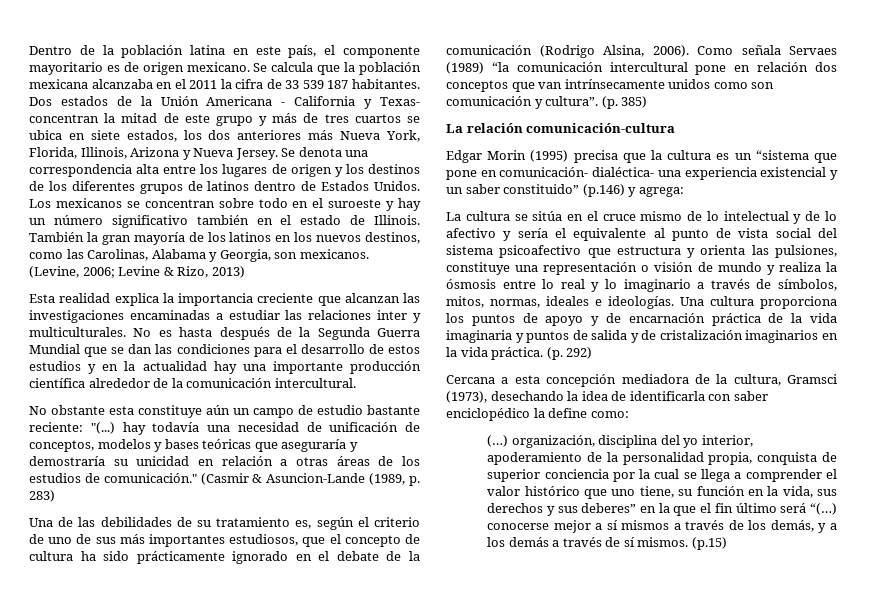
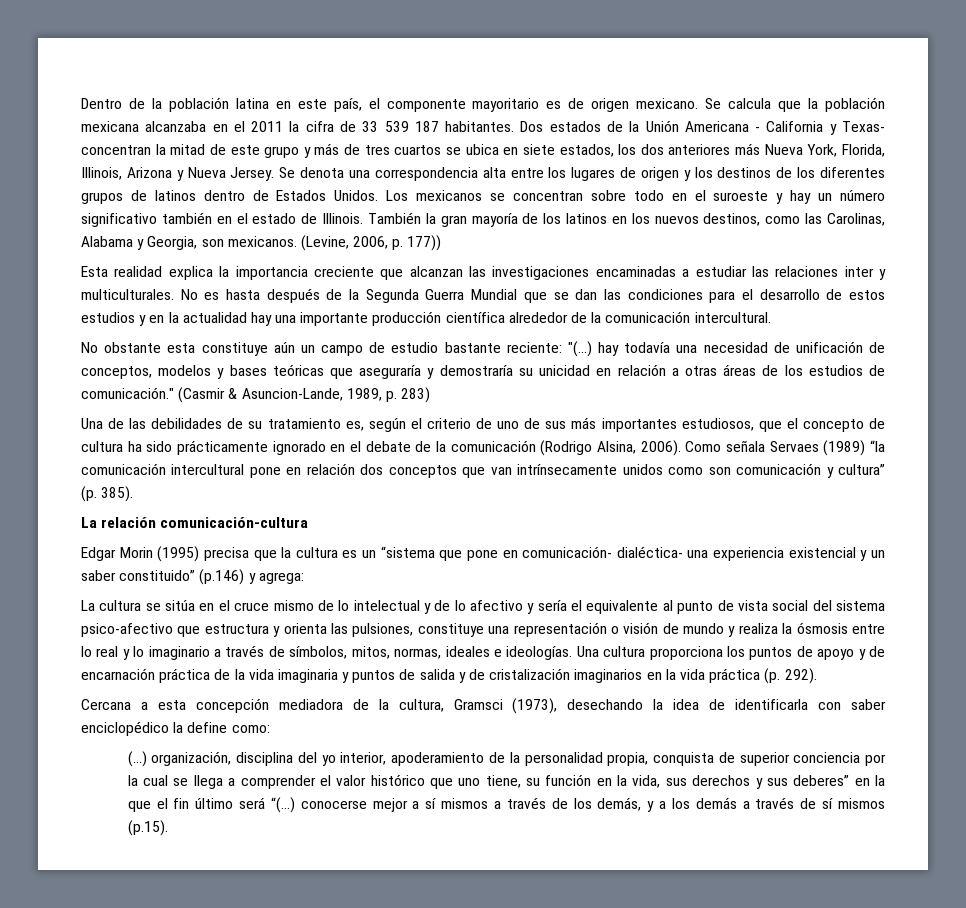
[82,266,245,278] 2006; Levine & Rizo, 2013) -> [353,235,442,251] 2006, p. 177))
[266,473,406,485] Asuncion-Lande (1989, -> [241,388,382,401] Asuncion-Lande, 1989,
[545,96,648,109] cultura”. (p. 385) -> [838,464,886,475] [81,486,134,502] cultura” (p. 385).
[499,245,582,258] psicoafectivo -> [81,623,173,637] psico-afectivo
[491,347,593,360] práctica. (p. 292) -> [709,668,817,684] práctica (p. 292).
[637,537,727,550] mismos. (p.15) -> [837,798,885,809] [127,820,168,836] mismos (p.15).

